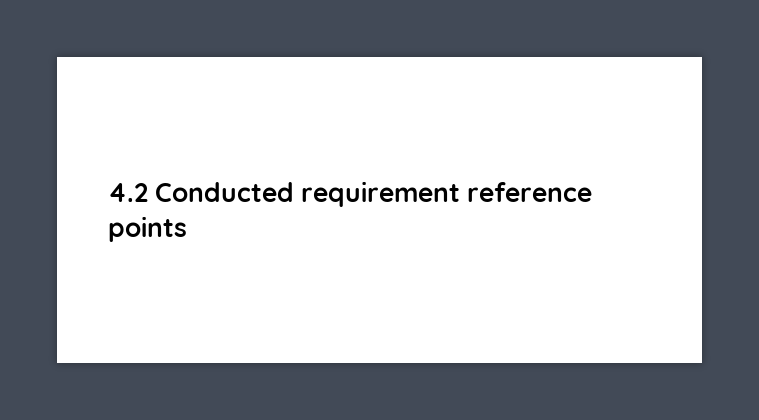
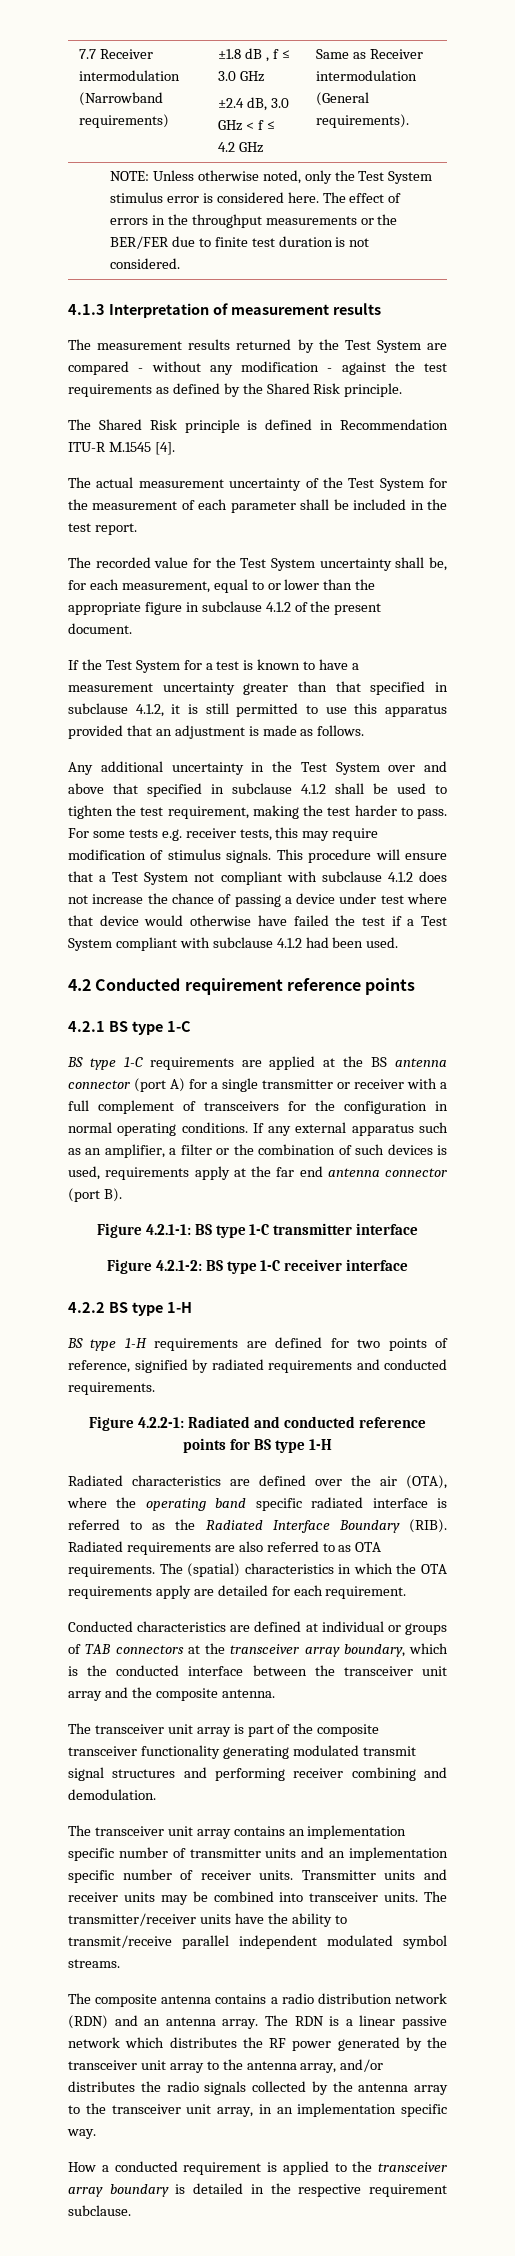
(108, 192) none -> [78,49,153,59] [78,70,180,81] [78,92,163,106] [78,114,169,128] [217,48,290,62] [217,71,264,82] [217,97,289,111] [217,120,275,131] [217,142,263,153] [315,49,423,59] [315,70,417,81] [315,92,369,106] [315,114,409,128] [109,170,433,184] [109,192,402,203] [109,214,398,228] [109,236,370,249] [109,258,180,269] [68,303,381,318] [68,339,447,353] [68,361,447,375] [68,383,403,397] [68,419,448,433] [68,442,175,455] [68,477,447,491] [68,499,448,513] [68,523,137,535] [68,557,447,571] [68,579,376,593] [68,601,382,615] [68,623,132,634] [68,659,360,673] [68,681,449,695] [68,703,447,717] [68,725,365,739] [68,761,447,775] [68,783,447,797] [68,805,447,819] [68,827,379,841] [68,849,448,863] [68,871,447,885] [68,893,448,907] [68,915,447,926] [68,937,399,951] 7.7 Receiver intermodulation (Narrowband requirements) | ±1.8 dB , f ≤ 3.0 GHz // ±2.4 dB, 3.0 GHz < f ≤ 4.2 GHz | Same as Receiver intermodulation (General requirements). // NOTE: Unless otherwise noted, only the Test System stimulus error is considered here. The effect of errors in the throughput measurements or the BER/FER due to finite test duration is not considered. // 4.1.3 Interpretation of measurement results // The measurement results returned by the Test System are compared - without any modification - against the test requirements as defined by the Shared Risk principle. // The Shared Risk principle is defined in Recommendation ITU-R M.1545 [4]. // The actual measurement uncertainty of the Test System for the measurement of each parameter shall be included in the test report. // The recorded value for the Test System uncertainty shall be, for each measurement, equal to or lower than the appropriate figure in subclause 4.1.2 of the present document. // If the Test System for a test is known to have a measurement uncertainty greater than that specified in subclause 4.1.2, it is still permitted to use this apparatus provided that an adjustment is made as follows. // Any additional uncertainty in the Test System over and above that specified in subclause 4.1.2 shall be used to tighten the test requirement, making the test harder to pass. For some tests e.g. receiver tests, this may require modification of stimulus signals. This procedure will ensure that a Test System not compliant with subclause 4.1.2 does not increase the chance of passing a device under test where that device would otherwise have failed the test if a Test System compliant with subclause 4.1.2 had been used. //
(187, 229) none -> [68,1021,191,1035] [67,1056,448,1070] [68,1078,447,1092] [68,1100,448,1114] [68,1122,448,1136] [68,1144,447,1158] [68,1166,447,1180] [68,1188,122,1202] [96,1223,419,1238] [106,1259,409,1274] [68,1302,192,1316] [67,1337,449,1351] [68,1359,447,1373] [68,1382,155,1395] [89,1416,426,1431] [183,1438,332,1453] [68,1475,447,1489] [67,1497,448,1511] [68,1519,447,1533] [68,1541,382,1555] [68,1563,447,1577] [68,1585,407,1599] [68,1621,447,1635] [68,1643,448,1657] [68,1665,447,1676] [68,1687,275,1701] [68,1723,380,1737] [68,1745,416,1759] [68,1767,447,1781] [68,1789,156,1800] [68,1825,407,1839] [68,1847,448,1861] [68,1869,447,1883] [68,1891,447,1905] [68,1913,347,1927] [68,1935,447,1949] [68,1959,120,1968] [68,1993,447,2007] [68,2015,448,2029] [68,2037,447,2051] [68,2059,384,2073] [68,2081,448,2095] [68,2103,447,2117] [67,2129,96,2139] [68,2161,447,2175] [68,2183,447,2197] [68,2205,131,2216] // 4.2.1 BS type 1-C // BS type 1-C requirements are applied at the BS antenna connector (port A) for a single transmitter or receiver with a full complement of transceivers for the configuration in normal operating conditions. If any external apparatus such as an amplifier, a filter or the combination of such devices is used, requirements apply at the far end antenna connector (port B). // Figure 4.2.1-1: BS type 1-C transmitter interface // Figure 4.2.1-2: BS type 1-C receiver interface // 4.2.2 BS type 1-H // BS type 1-H requirements are defined for two points of reference, signified by radiated requirements and conducted requirements. // Figure 4.2.2-1: Radiated and conducted reference points for BS type 1-H // Radiated characteristics are defined over the air (OTA), where the operating band specific radiated interface is referred to as the Radiated Interface Boundary (RIB). Radiated requirements are also referred to as OTA requirements. The (spatial) characteristics in which the OTA requirements apply are detailed for each requirement. // Conducted characteristics are defined at individual or groups of TAB connectors at the transceiver array boundary, which is the conducted interface between the transceiver unit array and the composite antenna. // The transceiver unit array is part of the composite transceiver functionality generating modulated transmit signal structures and performing receiver combining and demodulation. // The transceiver unit array contains an implementation specific number of transmitter units and an implementation specific number of receiver units. Transmitter units and receiver units may be combined into transceiver units. The transmitter/receiver units have the ability to transmit/receive parallel independent modulated symbol streams. // The composite antenna contains a radio distribution network (RDN) and an antenna array. The RDN is a linear passive network which distributes the RF power generated by the transceiver unit array to the antenna array, and/or distributes the radio signals collected by the antenna array to the transceiver unit array, in an implementation specific way. // How a conducted requirement is applied to the transceiver array boundary is detailed in the respective requirement subclause.

